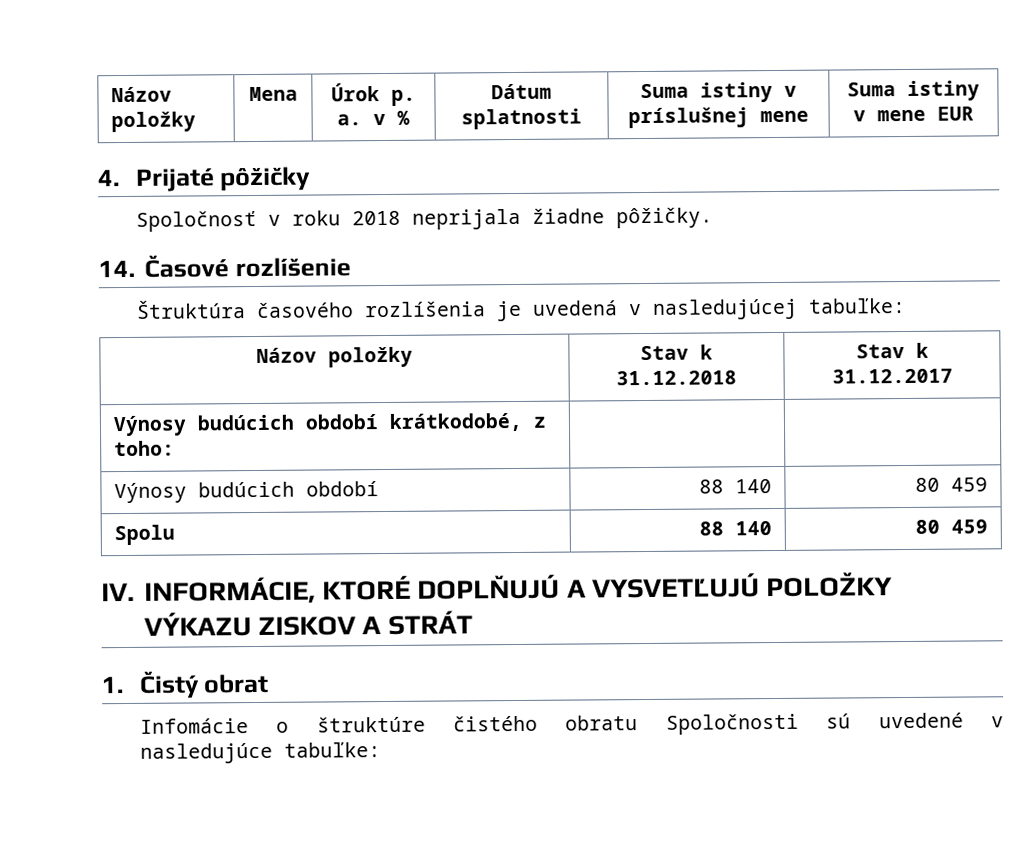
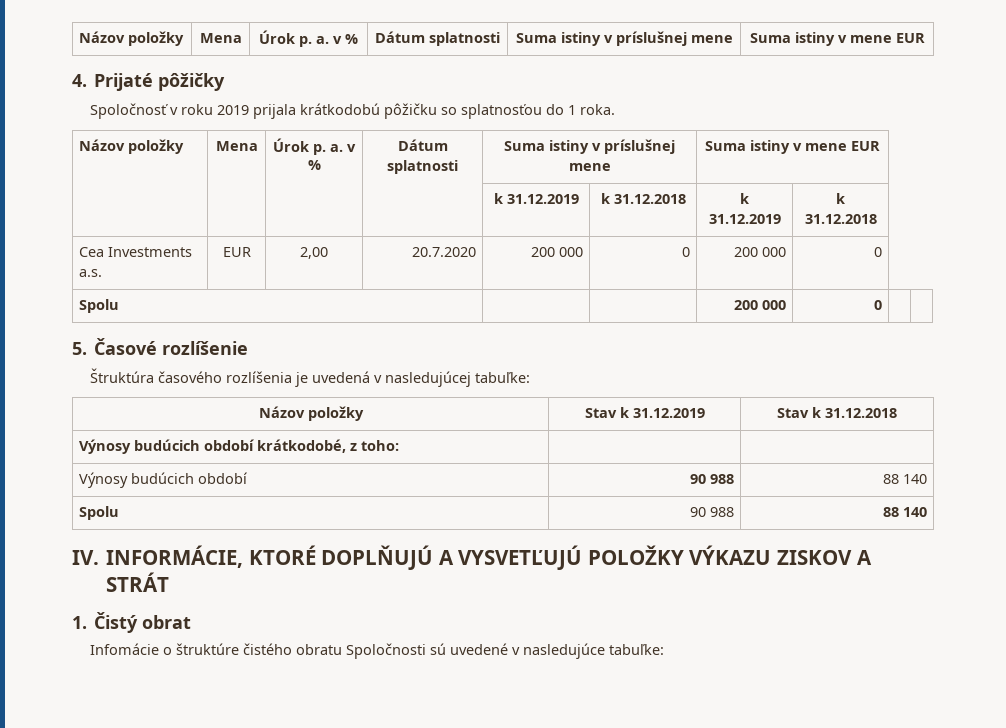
[351,207,713,230] [98,259,135,278] 2018 neprijala žiadne pôžičky. // 14. -> [217,103,616,119] [79,139,185,154] [215,141,258,151] [273,138,356,155] [307,160,321,170] [397,139,448,151] [387,160,458,174] [503,139,675,154] [568,163,611,171] [705,140,880,154] [493,193,579,204] [600,193,686,204] [740,193,749,204] [708,214,781,224] [836,193,845,204] [804,214,877,224] [79,247,193,257] [79,269,103,277] [222,247,251,257] [300,247,328,259] [411,247,476,257] [530,247,583,257] [681,247,690,257] [733,247,786,257] [873,247,882,257] [79,299,120,313] [733,300,786,310] [873,300,882,310] [72,342,87,355] 2019 prijala krátkodobú pôžičku so splatnosťou do 1 roka. // Názov položky | Mena | Úrok p. a. v % | Dátum splatnosti | Suma istiny v príslušnej mene | Suma istiny v mene EUR // | | | | k 31.12.2019 | k 31.12.2018 | k 31.12.2019 | k 31.12.2018 // Cea Investments a.s. | EUR | 2,00 | 20.7.2020 | 200 000 | 0 | 200 000 | 0 // Spolu | | | 200 000 | 0 | | // 5.
[616,370,737,386] [855,342,929,359] [831,368,953,384] 31.12.2018 | Stav k 31.12.2017 -> [632,408,705,418] [777,407,897,418] 31.12.2019 | Stav k 31.12.2018
[698,479,772,494] [914,477,988,492] [114,524,176,546] [698,521,772,536] [914,519,988,534] | 88 140 | 80 459 // Spolu | 88 140 | 80 459 -> [689,474,734,484] [882,474,927,484] [79,506,120,520] [689,507,734,517] [882,507,927,517] | 90 988 | 88 140 // Spolu | 90 988 | 88 140

